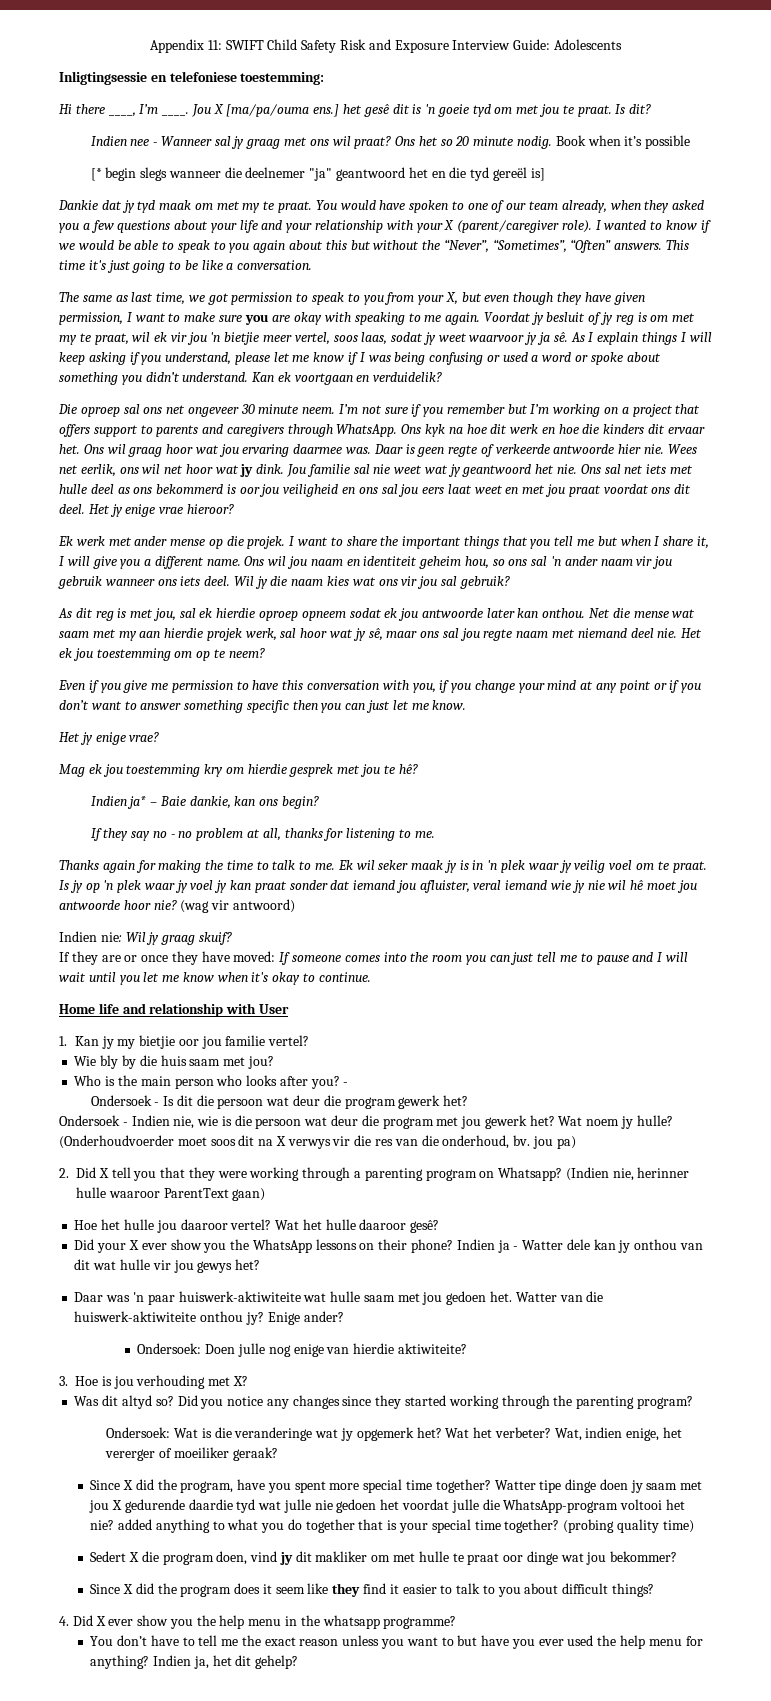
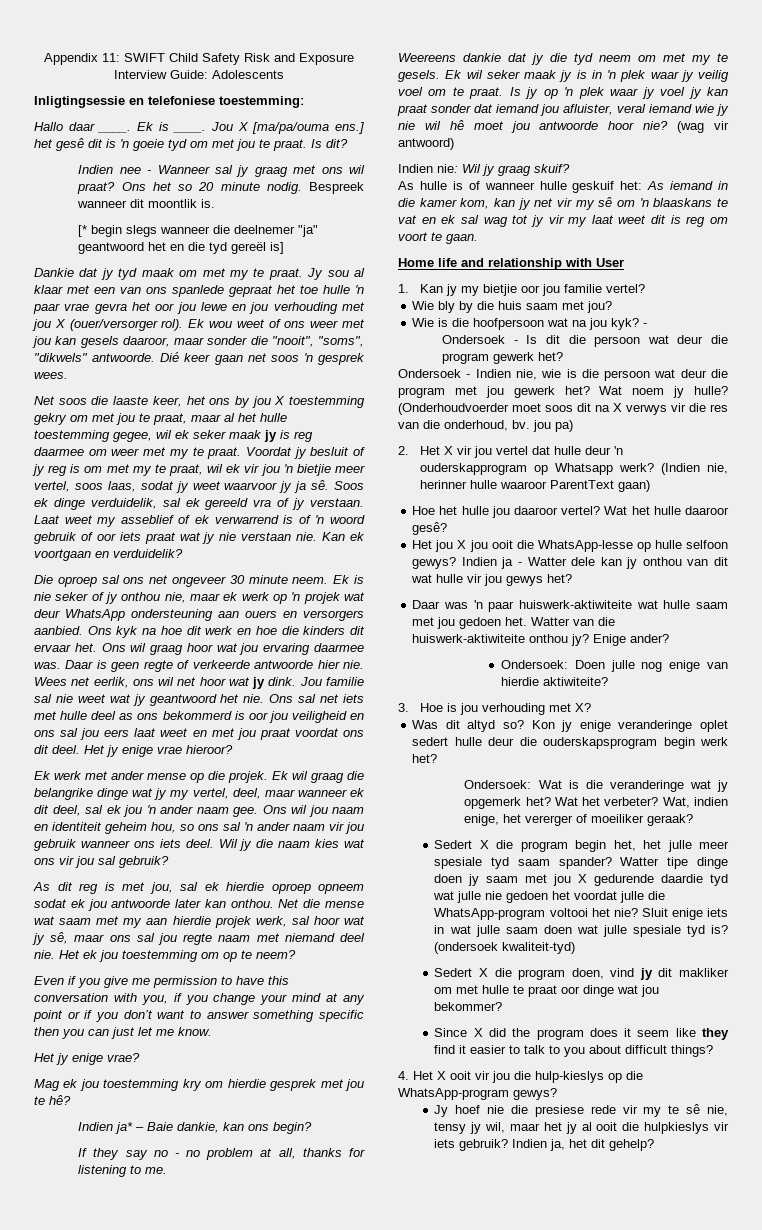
[59,104,159,117] Hi there ____, I’m -> [34,122,169,133] Hallo daar ____. Ek is
[555,135,691,149] Book when it’s possible -> [309,182,364,194] [77,199,216,208] Bespreek wanneer dit moontlik is.
[315,200,705,213] [59,220,711,233] [59,239,690,253] [59,260,313,273] [59,292,645,305] [59,312,481,325] You would have spoken to one of our team already, when they asked you a few questions about your life and your relationship with your X (parent/caregiver role). I wanted to know if we would be able to speak to you again about this but without the “Never”, “Sometimes”, “Often” answers. This time it's just going to be like a conversation. // The same as last time, we got permission to speak to you from your X, but even though they have given permission, I want to make sure you are okay with speaking to me again. -> [307,268,366,280] [34,285,364,297] [33,302,366,314] [32,319,366,331] [32,336,364,348] [34,352,365,365] [34,372,68,379] [34,396,365,408] [34,413,287,425] [34,430,313,442] [34,447,242,459] Jy sou al klaar met een van ons spanlede gepraat het toe hulle 'n paar vrae gevra het oor jou lewe en jou verhouding met jou X (ouer/versorger rol). Ek wou weet of ons weer met jou kan gesels daaroor, maar sonder die "nooit", "soms", "dikwels" antwoorde. Dié keer gaan net soos 'n gesprek wees. // Net soos die laaste keer, het ons by jou X toestemming gekry om met jou te praat, maar al het hulle toestemming gegee, wil ek seker maak jy is reg daarmee om weer met my te praat.
[570,332,712,345] [59,352,661,365] [59,372,249,385] As I explain things I will keep asking if you understand, please let me know if I was being confusing or used a word or spoke about something you didn’t understand. -> [334,481,364,490] [34,498,364,510] [34,515,366,527] [34,532,318,544] Soos ek dinge verduidelik, sal ek gereeld vra of jy verstaan. Laat weet my asseblief of ek verwarrend is of 'n woord gebruik of oor iets praat wat jy nie verstaan nie.
[339,404,701,417] [59,424,398,437] I’m not sure if you remember but I’m working on a project that offers support to parents and caregivers through WhatsApp. -> [333,575,365,584] [34,592,365,604] [34,609,364,621] [34,626,83,635] Ek is nie seker of jy onthou nie, maar ek werk op 'n projek wat deur WhatsApp ondersteuning aan ouers en versorgers aanbied.
[289,536,709,549] [59,556,241,569] I want to share the important things that you tell me but when I share it, I will give you a different name. -> [272,771,364,783] [34,788,365,800] [34,805,258,817] Ek wil graag die belangrike dinge wat jy my vertel, deel, maar wanneer ek dit deel, sal ek jou 'n ander naam gee.
[59,860,336,873] Thanks again for making the time to talk to me. -> [398,53,728,65] [398,70,440,82] Weereens dankie dat jy die tyd neem om met my te gesels.
[59,951,688,965] [59,972,371,985] If they are or once they have moved: If someone comes into the room you can just tell me to pause and I will wait until you let me know when it's okay to continue. -> [398,181,728,193] [398,197,728,210] [398,215,728,227] [398,232,478,244] As hulle is of wanneer hulle geskuif het: As iemand in die kamer kom, kan jy net vir my sê om 'n blaaskans te vat en ek sal wag tot jy vir my laat weet dit is reg om voort te gaan.
[74,1075,340,1089] Who is the main person who looks after you? -> [412,318,640,330] Wie is die hoofpersoon wat na jou kyk?
[76,1167,563,1181] Did X tell you that they were working through a parenting program on Whatsapp? -> [420,446,624,458] [420,463,655,475] Het X vir jou vertel dat hulle deur 'n ouderskapprogram op Whatsapp werk?
[74,1239,453,1253] Did your X ever show you the WhatsApp lessons on their phone? -> [412,540,728,552] [412,557,457,569] Het jou X jou ooit die WhatsApp-lesse op hulle selfoon gewys?
[177,1395,693,1409] Did you notice any changes since they started working through the parenting program? -> [531,720,728,732] [412,737,728,749] [412,754,438,763] Kon jy enige veranderinge oplet sedert hulle deur die ouderskapsprogram begin werk het?
[90,1479,491,1493] Since X did the program, have you spent more special time together? -> [434,840,729,852] [434,857,612,869] Sedert X die program begin het, het julle meer spesiale tyd saam spander?
[117,1519,694,1533] added anything to what you do together that is your special time together? (probing quality time) -> [641,908,728,920] [434,925,728,937] [434,942,576,954] Sluit enige iets in wat julle saam doen wat julle spesiale tyd is? (ondersoek kwaliteit-tyd)
[72,1615,457,1629] [90,1635,703,1649] [90,1655,150,1669] Did X ever show you the help menu in the whatsapp programme? // You don’t have to tell me the exact reason unless you want to but have you ever used the help menu for anything? -> [413,1071,643,1083] [398,1088,557,1100] [434,1104,728,1117] [434,1122,729,1134] [434,1139,509,1151] Het X ooit vir jou die hulp-kieslys op die WhatsApp-program gewys? // Jy hoef nie die presiese rede vir my te sê nie, tensy jy wil, maar het jy al ooit die hulpkieslys vir iets gebruik?

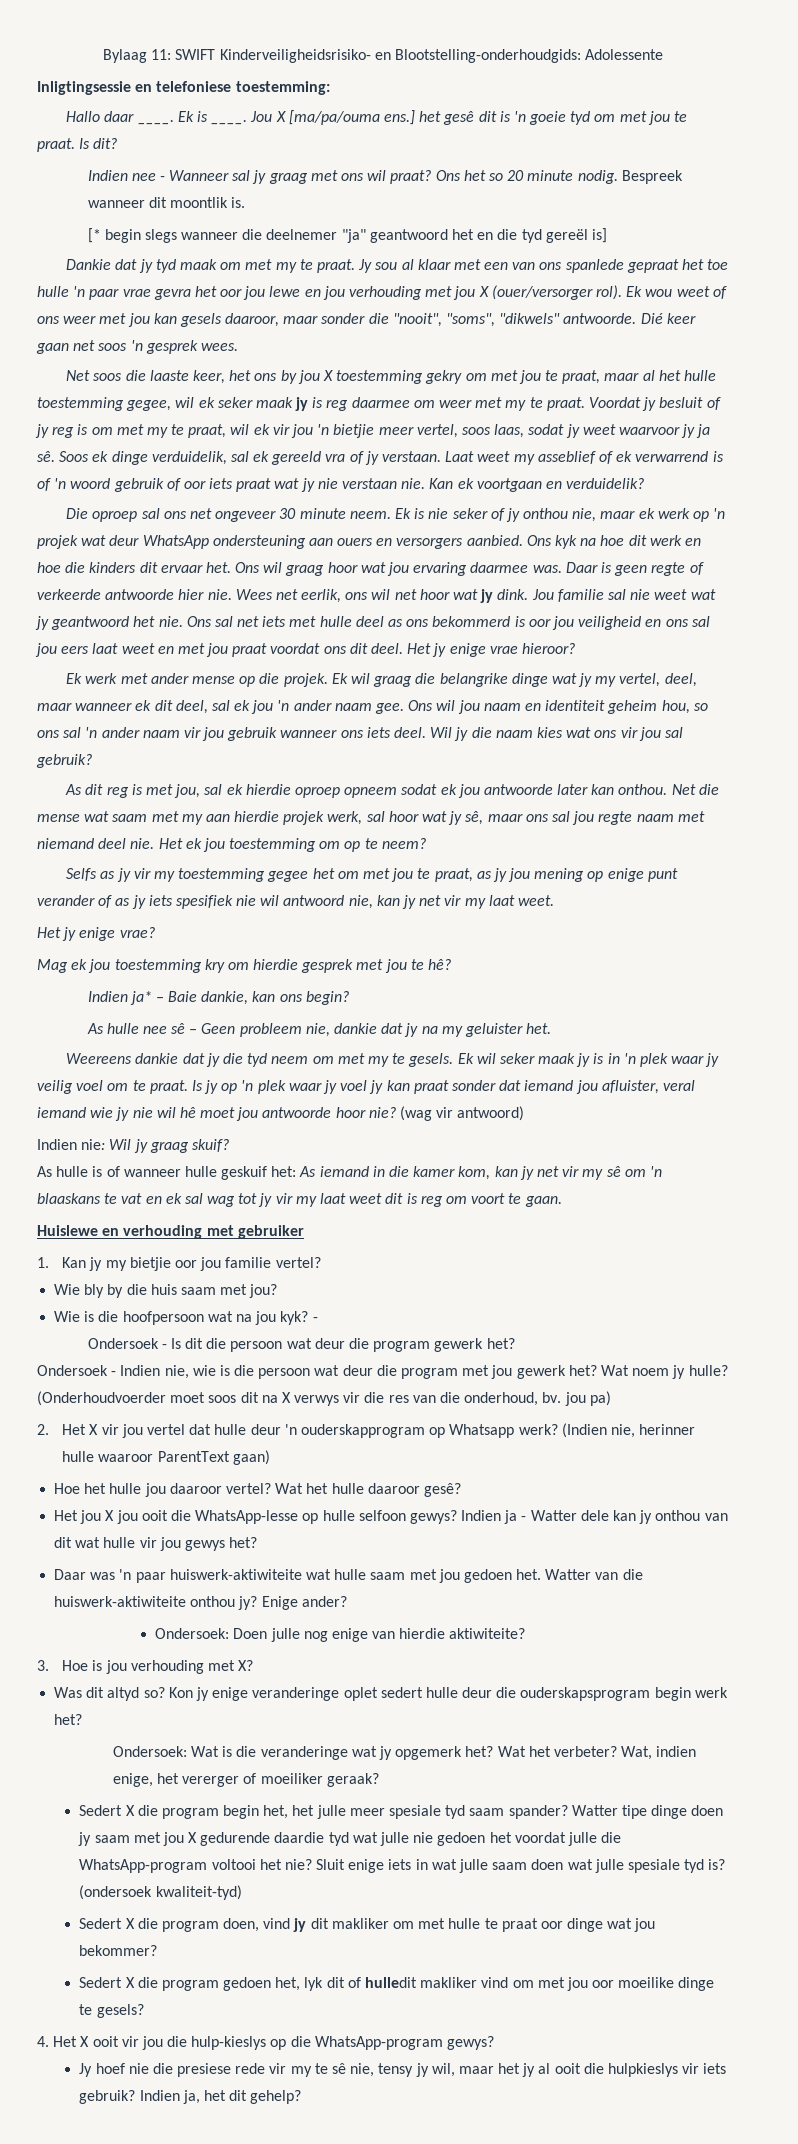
[44,53,98,65] Appendix -> [102,49,147,63] Bylaag
[169,53,354,65] [114,70,284,79] Child Safety Risk and Exposure Interview Guide: Adolescents -> [219,49,664,63] Kinderveiligheidsrisiko- en Blootstelling-onderhoudgids: Adolessente
[34,976,289,988] [34,993,366,1005] [33,1010,364,1022] [34,1027,212,1039] Even if you give me permission to have this conversation with you, if you change your mind at any point or if you don’t want to answer something specific then you can just let me know. -> [66,868,678,882] [37,895,554,909] Selfs as jy vir my toestemming gegee het om met jou te praat, as jy jou mening op enige punt verander of as jy iets spesifiek nie wil antwoord nie, kan jy net vir my laat weet.
[78,1148,365,1160] [78,1165,168,1177] If they say no - no problem at all, thanks for listening to me. -> [86,1023,552,1037] As hulle nee sê – Geen probleem nie, dankie dat jy na my geluister het.
[398,258,624,270] Home life and relationship with User -> [37,1225,304,1239] Huislewe en verhouding met gebruiker
[434,1028,729,1040] [434,1045,714,1057] Since X did the program does it seem like they find it easier to talk to you about difficult things? -> [79,1977,715,1991] [79,2004,144,2018] Sedert X die program gedoen het, lyk dit of hulledit makliker vind om met jou oor moeilike dinge te gesels?

